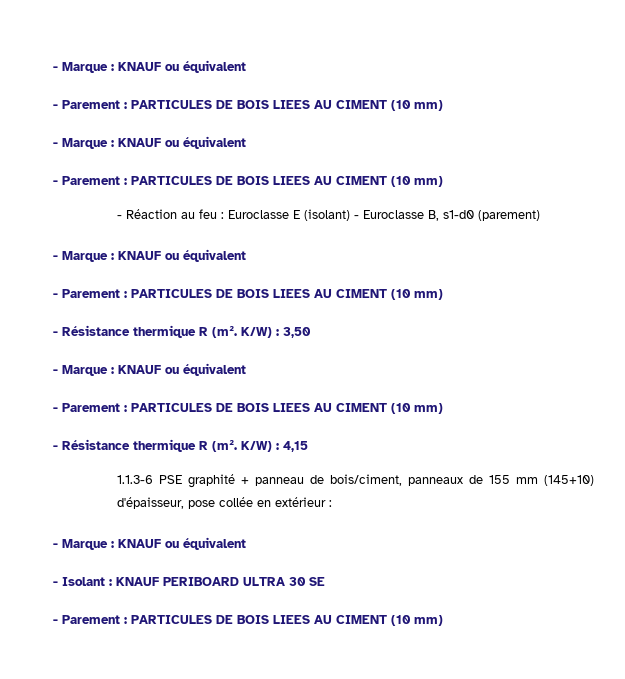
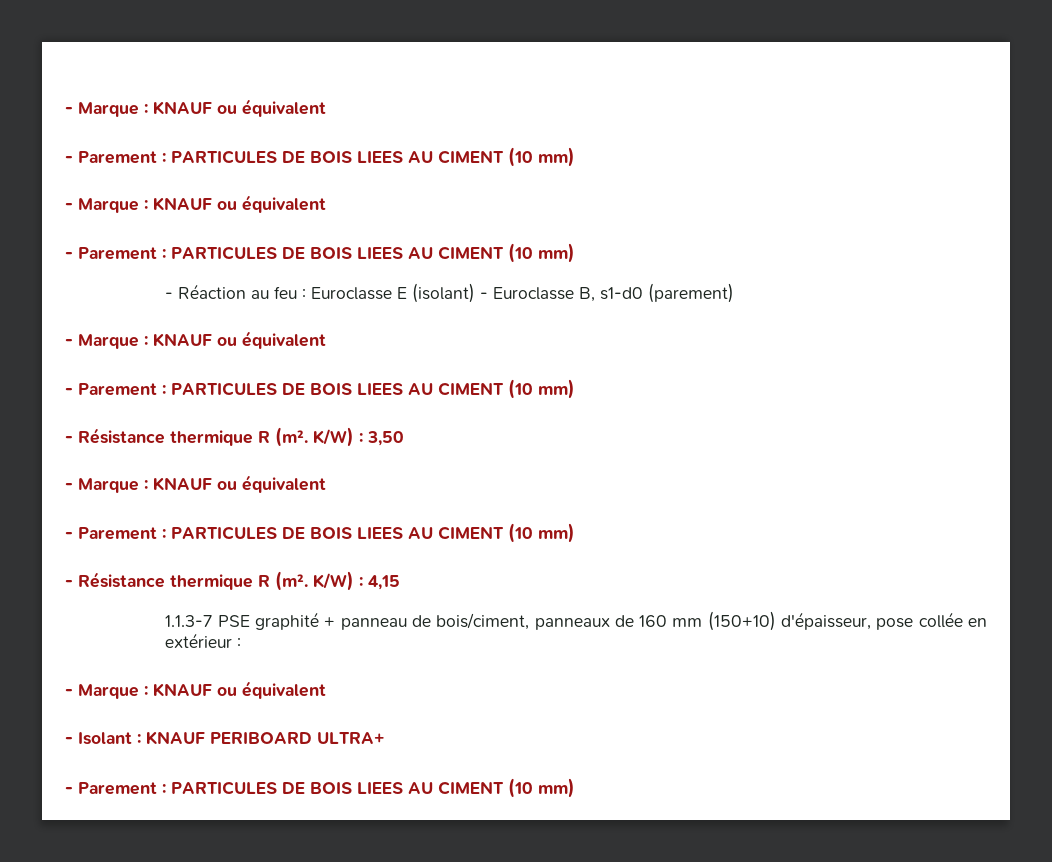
[117,475,154,484] 1.1.3-6 -> [165,615,213,627] 1.1.3-7
[489,475,594,486] 155 mm (145+10) -> [639,611,776,631] 160 mm (150+10)
[243,577,325,586] ULTRA 30 SE -> [317,732,385,744] ULTRA+

